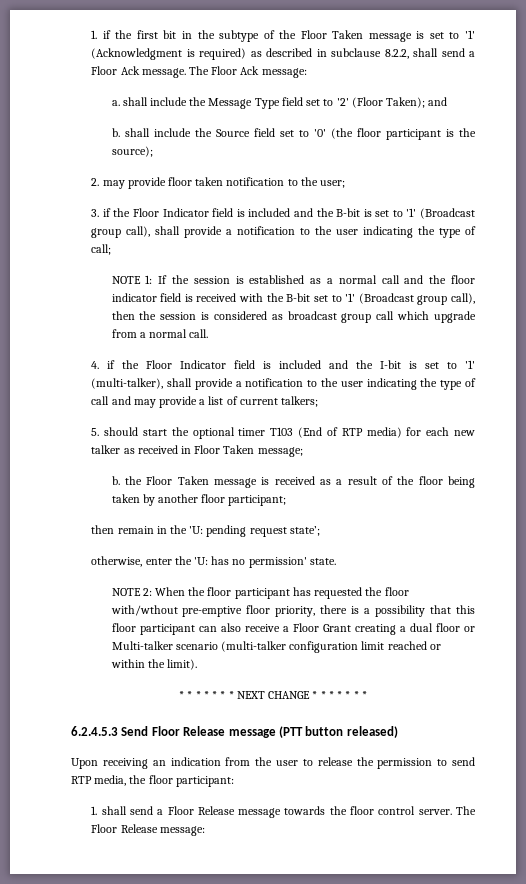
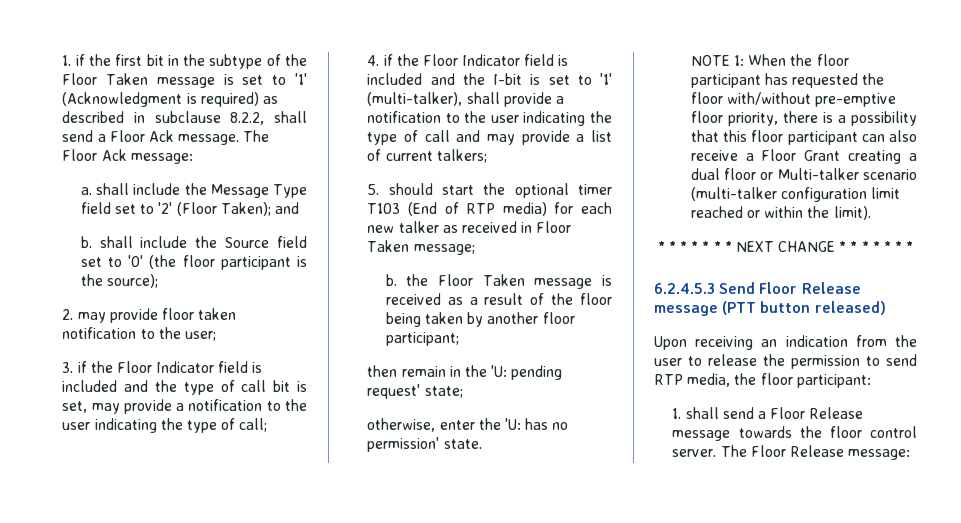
[336,208,476,219] [91,226,181,238] B-bit is set to '1' (Broadcast group call), shall -> [183,380,307,395] [62,401,120,414] type of call bit is set, may
[111,275,476,284] [111,293,476,305] [111,311,476,323] [111,329,209,338] // NOTE 1: If the session is established as a normal call and the floor indicator field is received with the B-bit set to '1' (Broadcast group call), then the session is considered as broadcast group call which upgrade from a normal call. -> (268, 425) none
[249,526,320,537] request state’; -> [367,384,463,399] request' state;
[142,588,152,596] 2: -> [733,55,744,66] 1:
[110,605,178,616] with/wthout -> [726,92,811,105] with/without

